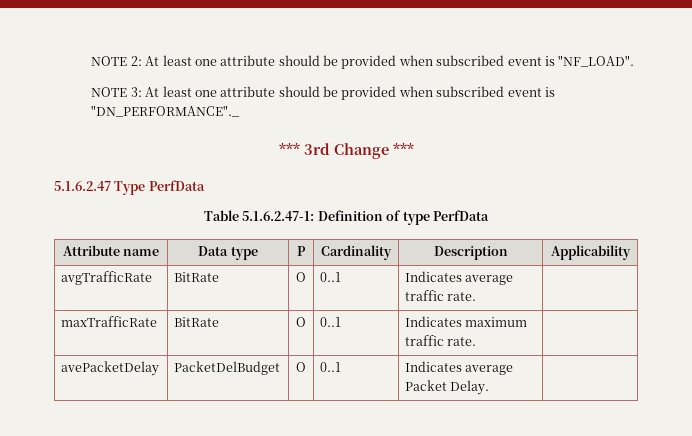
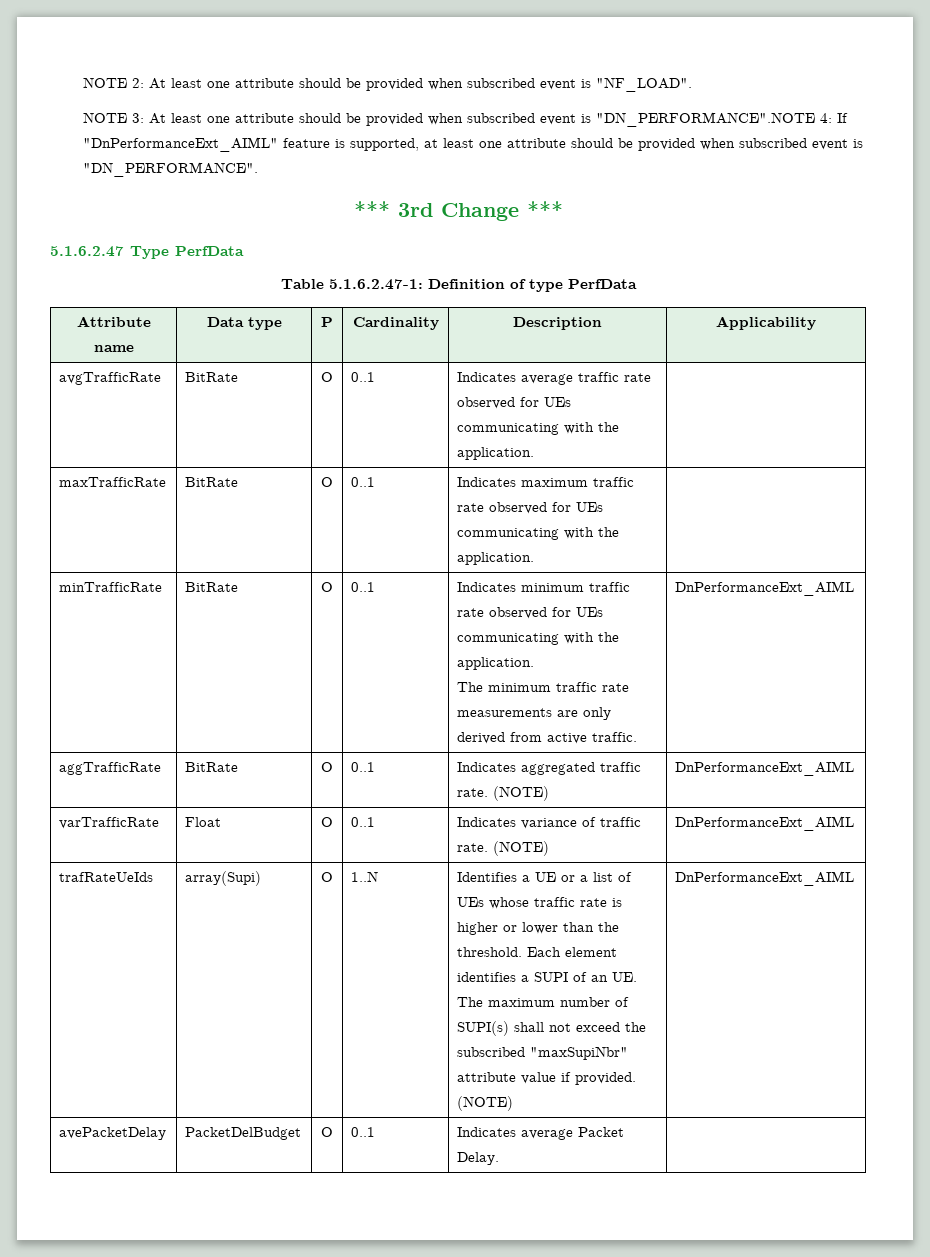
[91,105,241,117] "DN_PERFORMANCE"._ -> [596,112,849,127] [83,137,864,152] [83,162,259,177] "DN_PERFORMANCE".NOTE 4: If "DnPerformanceExt_AIML" feature is supported, at least one attribute should be provided when subscribed event is "DN_PERFORMANCE".
[447,292,477,301] rate. -> [624,373,652,382] [457,397,572,409] [457,422,620,435] [457,447,535,460] rate observed for UEs communicating with the application.
[447,337,477,346] rate. | -> [457,502,604,514] [457,527,620,540] [457,552,535,565] [59,582,163,592] [185,582,239,592] [321,582,333,592] [351,582,376,592] [457,582,631,592] [457,607,604,619] [457,632,620,645] [457,657,535,670] [457,682,630,692] [457,707,612,720] [457,732,638,744] [675,581,855,596] [59,762,162,775] [185,762,239,772] [321,762,333,772] [351,762,376,772] [457,762,642,775] [457,786,550,801] [675,761,855,776] [59,817,160,829] [185,817,222,827] [321,817,333,827] [351,817,376,827] [457,817,642,829] [457,841,550,856] [675,816,855,831] [59,872,154,882] [185,871,262,886] [321,872,333,882] [351,871,379,882] [457,872,633,882] [457,897,623,909] [457,922,620,935] [457,947,618,957] [457,972,638,982] [457,997,630,1007] [457,1021,647,1036] [457,1046,629,1060] [457,1072,637,1085] [457,1096,514,1111] [675,871,855,886] rate observed for UEs communicating with the application. | // minTrafficRate | BitRate | O | 0..1 | Indicates minimum traffic rate observed for UEs communicating with the application. // The minimum traffic rate measurements are only derived from active traffic. | DnPerformanceExt_AIML // aggTrafficRate | BitRate | O | 0..1 | Indicates aggregated traffic rate. (NOTE) | DnPerformanceExt_AIML // varTrafficRate | Float | O | 0..1 | Indicates variance of traffic rate. (NOTE) | DnPerformanceExt_AIML // trafRateUeIds | array(Supi) | O | 1..N | Identifies a UE or a list of UEs whose traffic rate is higher or lower than the threshold. Each element identifies a SUPI of an UE. The maximum number of SUPI(s) shall not exceed the subscribed "maxSupiNbr" attribute value if provided. (NOTE) | DnPerformanceExt_AIML

